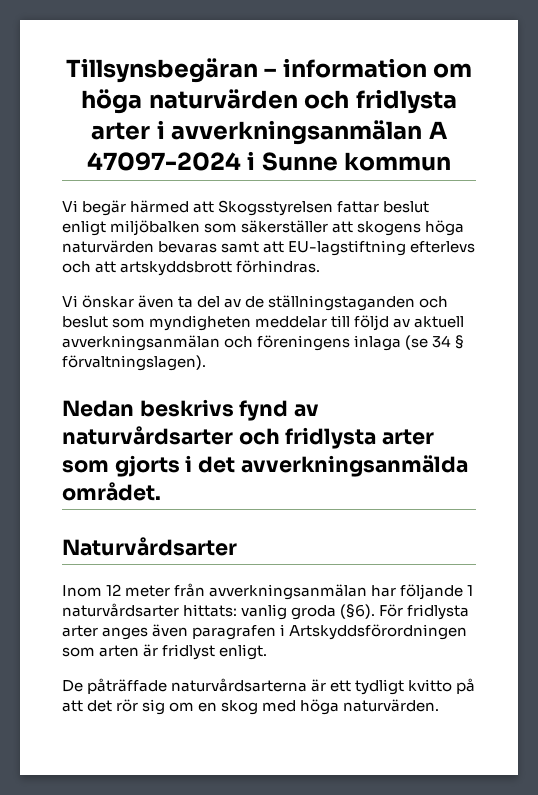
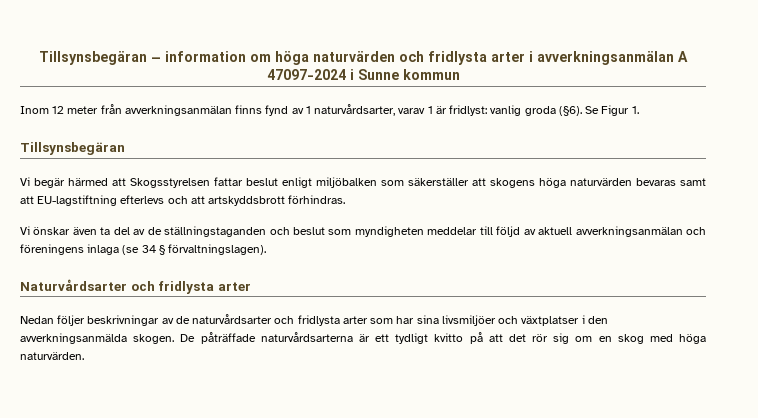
(452, 161) none -> [20,104,639,116] [20,142,125,155] // Inom 12 meter från avverkningsanmälan finns fynd av 1 naturvårdsarter, varav 1 är fridlyst: vanlig groda (§6). Se Figur 1. // Tillsynsbegäran
[62,399,320,421] Nedan beskrivs fynd av -> [20,279,251,294] [20,315,190,326] Naturvårdsarter och fridlysta arter // Nedan följer beskrivningar av de
[114,455,468,477] [62,482,161,501] [62,537,237,556] [62,583,474,600] [62,603,470,620] [62,624,468,640] [62,644,268,660] gjorts i det avverkningsanmälda området. // Naturvårdsarter // Inom 12 meter från avverkningsanmälan har följande 1 naturvårdsarter hittats: vanlig groda (§6). För fridlysta arter anges även paragrafen i Artskyddsförordningen som arten är fridlyst enligt. // -> [396,315,608,326] [20,333,175,344] har sina livsmiljöer och växtplatser i den avverkningsanmälda skogen.

